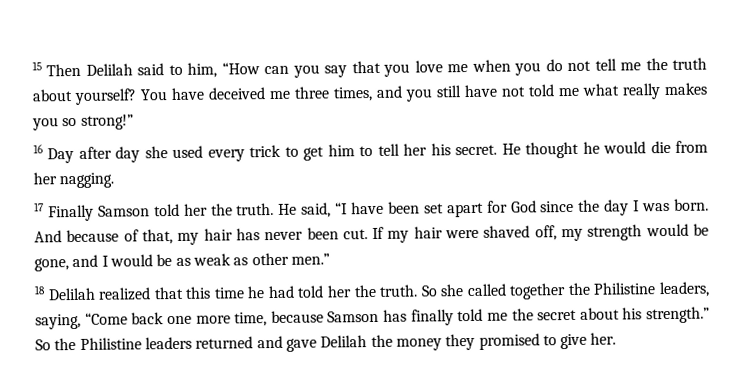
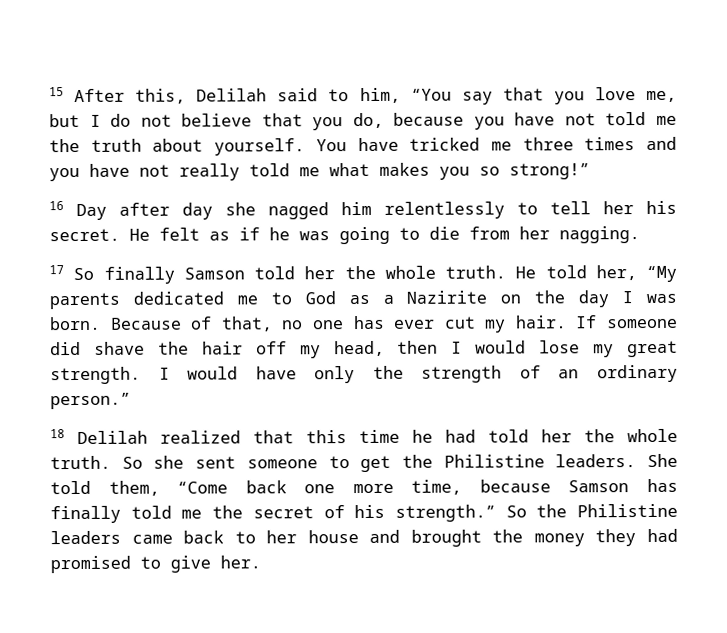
[46,63,82,77] Then -> [74,88,187,104] After this,
[221,62,320,78] “How can you -> [410,88,452,101] “You
[447,58,617,76] me when you do not tell -> [646,90,677,103] [49,112,647,131] me, but I do not believe that you do, because you have not told
[74,88,137,105] yourself? -> [214,138,306,156] yourself.
[208,87,266,100] deceived -> [409,137,481,151] tricked
[333,86,373,102] times, -> [584,137,636,151] times
[436,84,526,98] still have not -> [89,163,240,181] have not really
[622,83,661,100] really -> (370, 169) none
[172,144,355,162] used every trick to get him -> [268,201,505,220] nagged him relentlessly
[525,141,647,159] thought he would -> [159,226,420,245] felt as if he was going to
[47,204,94,222] Finally -> [73,266,175,284] So finally
(233, 209) none -> [384,265,436,279] whole
[301,200,575,218] said, “I have been set apart for God since -> [545,265,677,283] [49,290,522,310] told her, “My parents dedicated me to God as a Nazirite on
[34,223,709,245] [34,252,330,272] And because of that, my hair has never been cut. If my hair were shaved off, my strength would be gone, and I would be as weak as other men.” -> [110,315,678,333] [50,340,678,359] [50,364,678,385] [50,392,131,410] Because of that, no one has ever cut my hair. If someone did shave the hair off my head, then I would lose my great strength. I would have only the strength of an ordinary person.”
(377, 291) none -> [627,428,678,443] whole
[466,281,710,300] [35,313,81,330] called together the Philistine leaders, saying, -> [195,453,678,473] [50,480,160,496] sent someone to get the Philistine leaders. She told them,
[579,307,620,320] about -> [323,505,345,519] of
[195,335,368,352] returned and gave Delilah -> [131,529,482,547] came back to her house and brought
(476, 342) none -> [647,528,678,543] had

